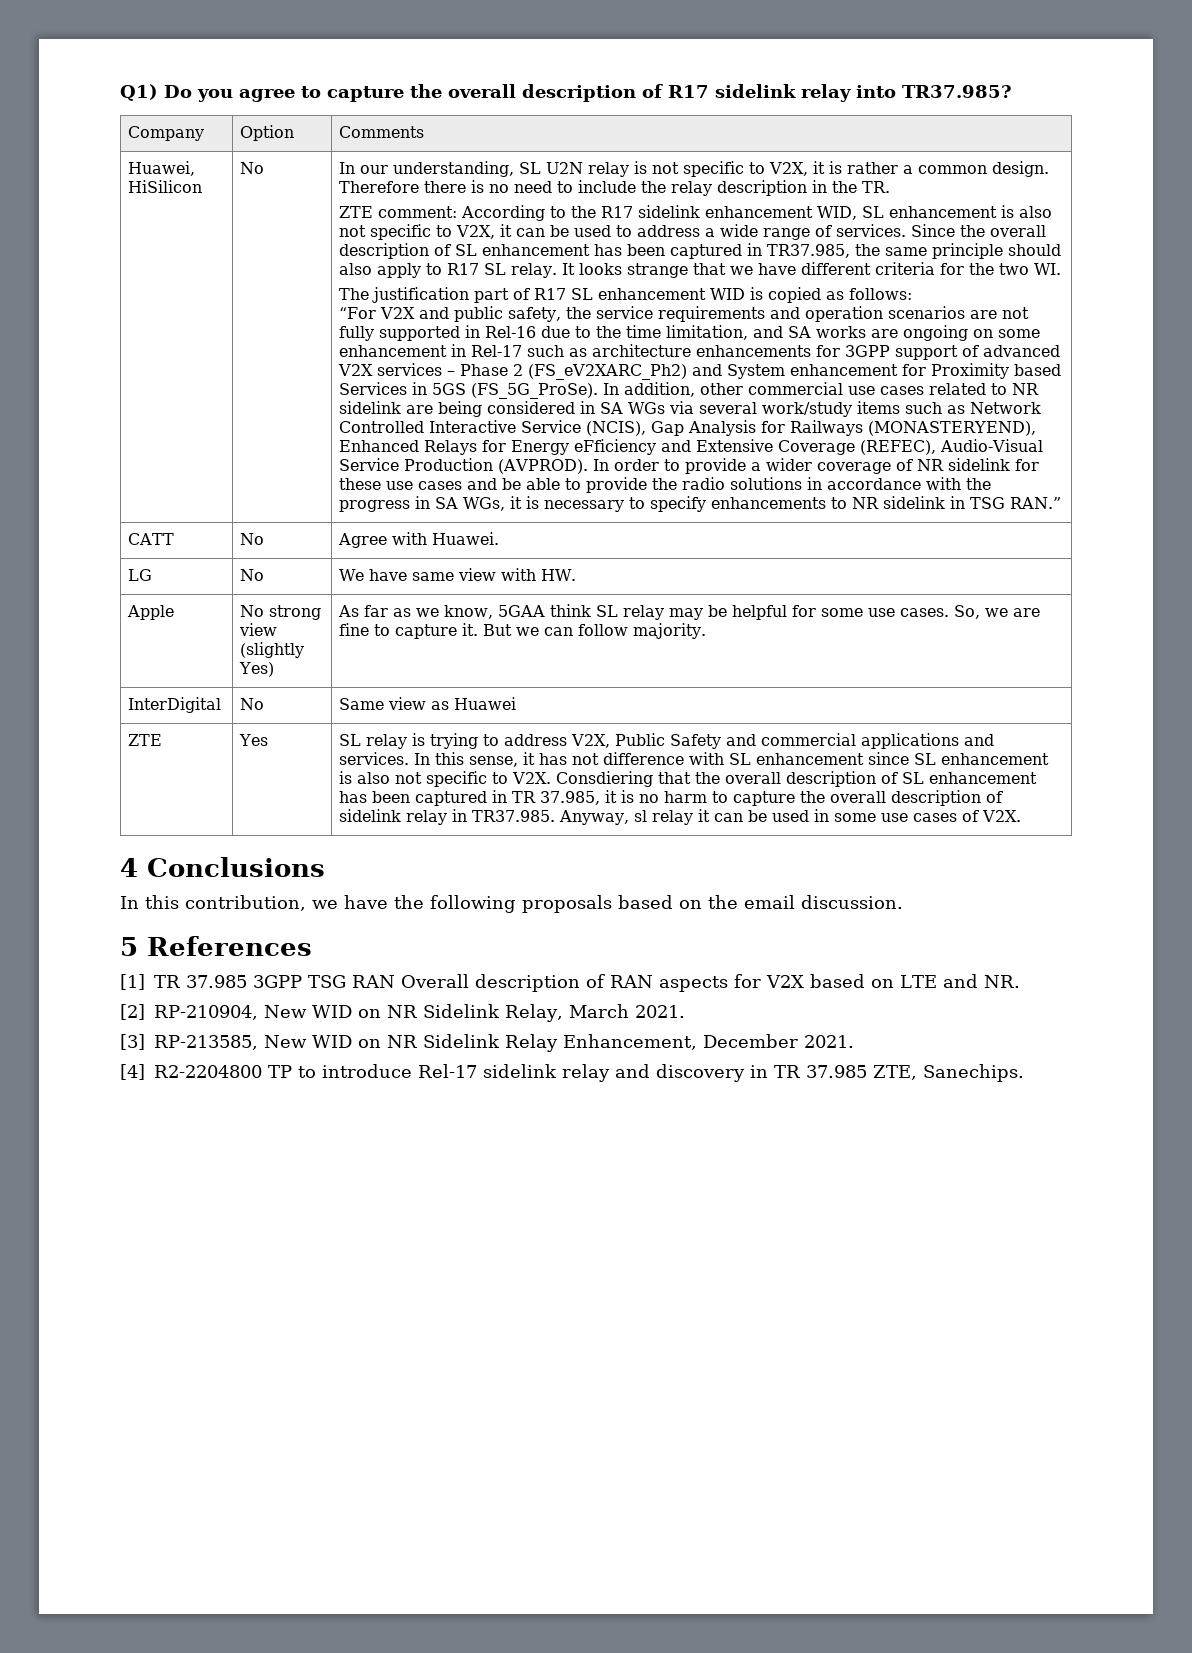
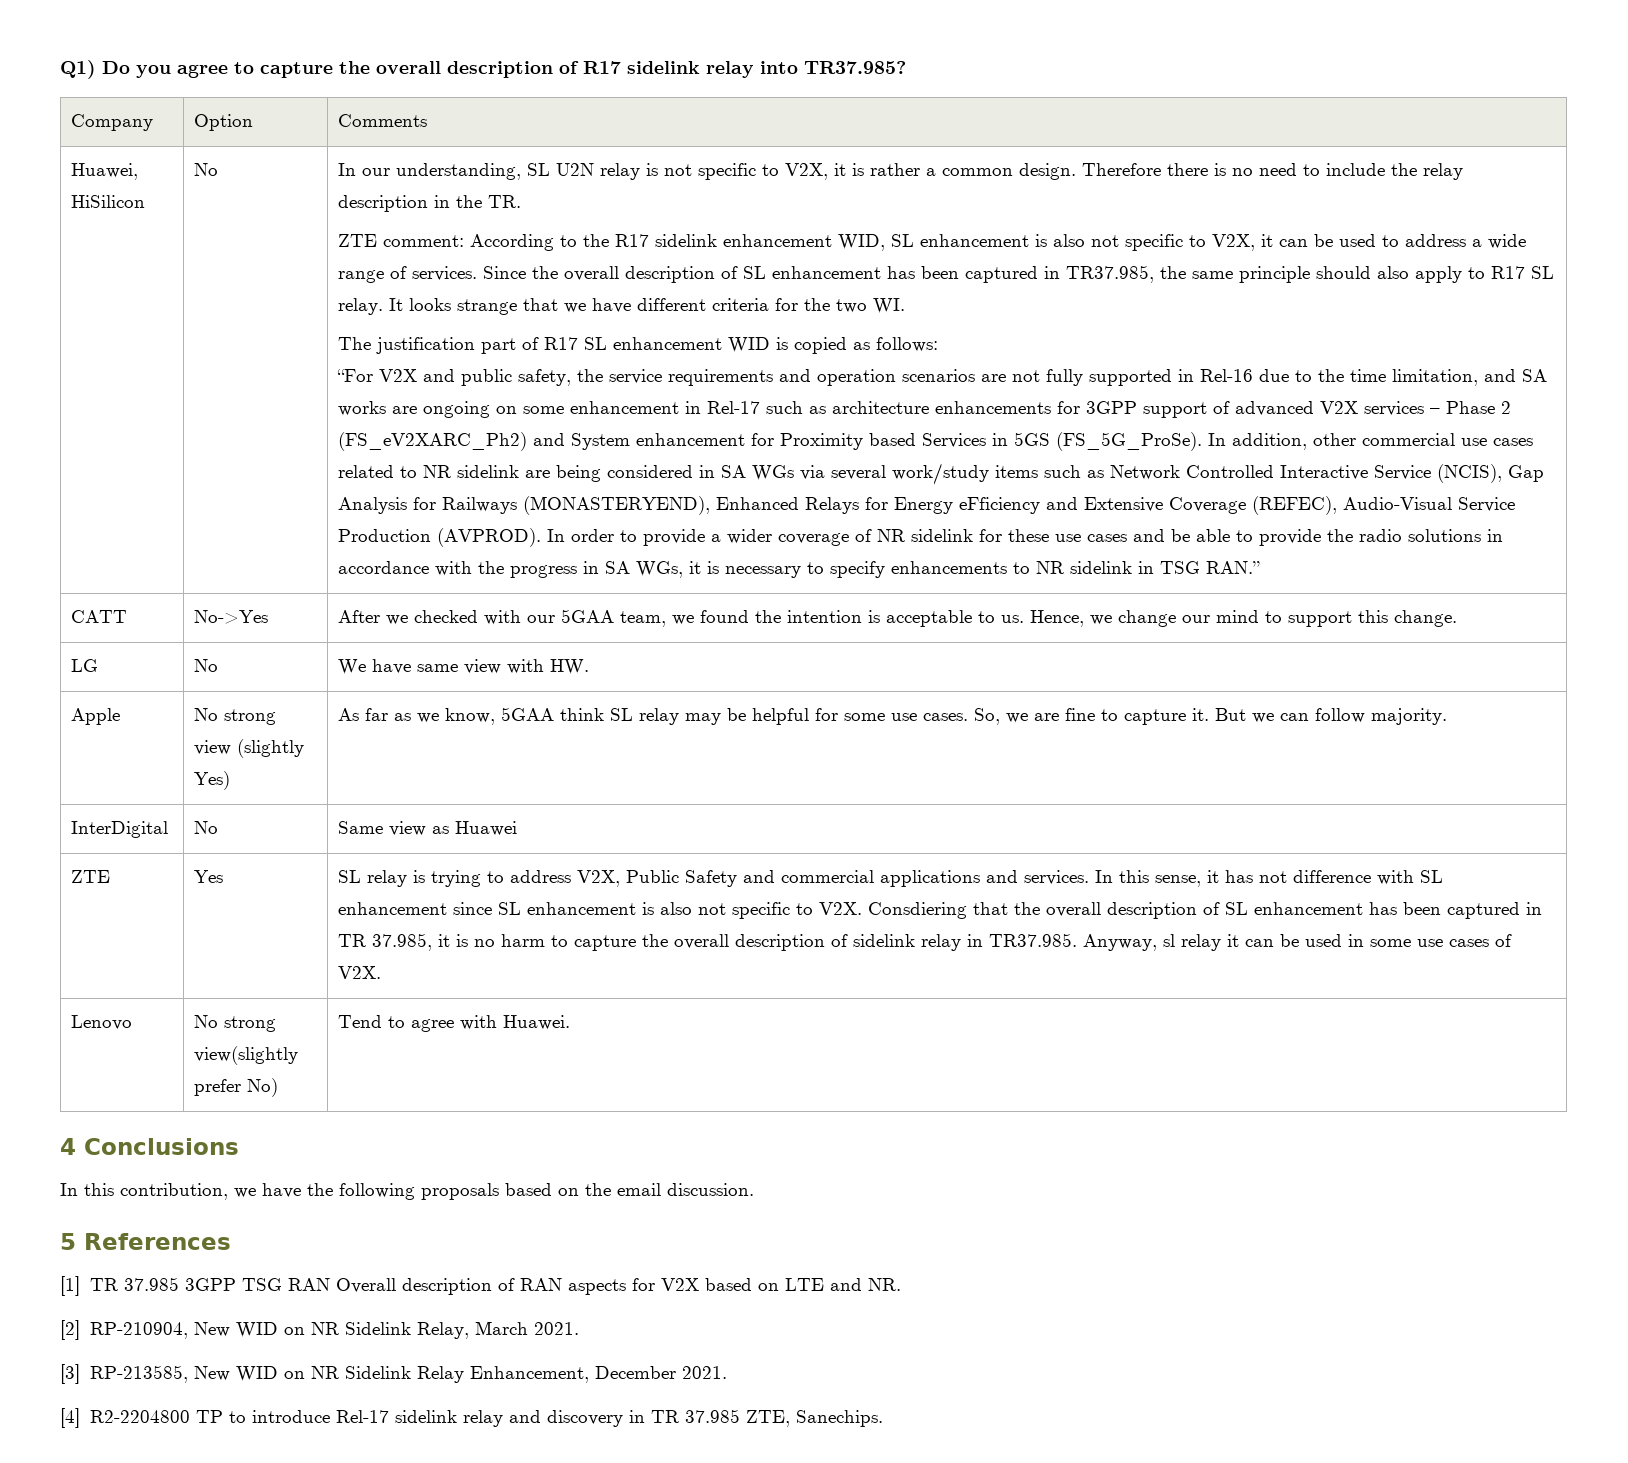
[240,533,265,545] [338,532,500,548] No | Agree with Huawei. -> [193,610,268,624] [337,609,1457,627] No->Yes | After we checked with our 5GAA team, we found the intention is acceptable to us. Hence, we change our mind to support this change.
(1022, 816) none -> [70,1015,132,1030] [193,1015,276,1032] [193,1046,298,1065] [193,1078,278,1097] [337,1015,570,1032] // Lenovo | No strong view(slightly prefer No) | Tend to agree with Huawei.

